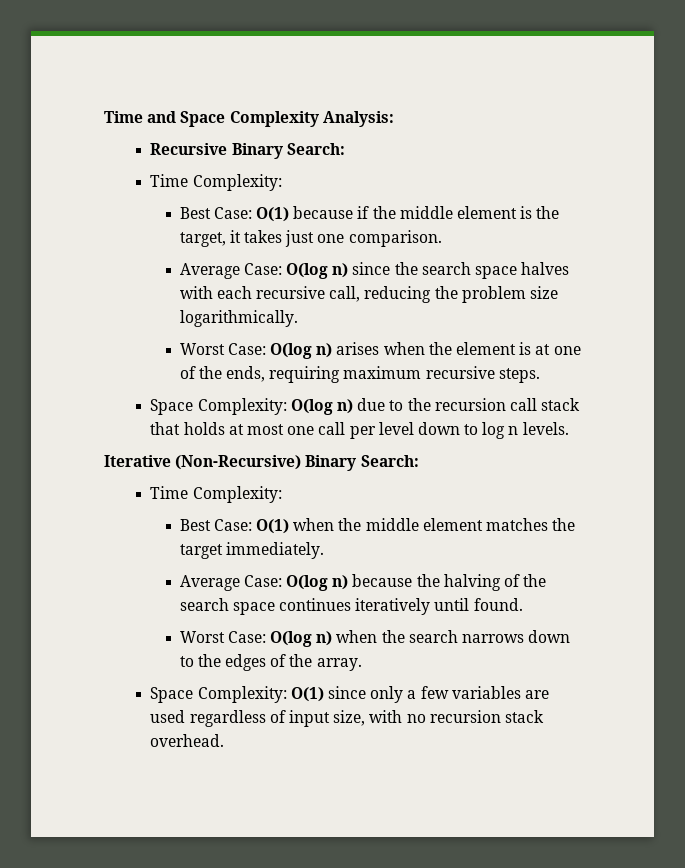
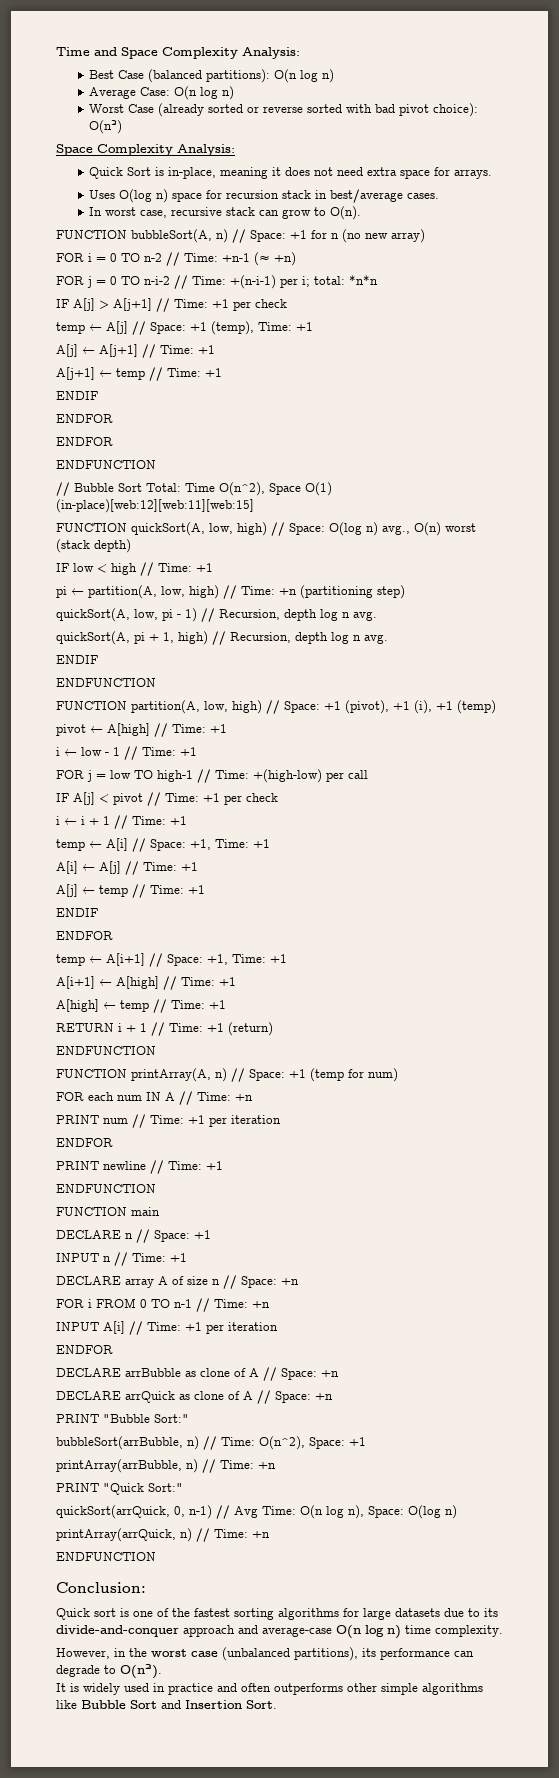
[150,143,345,159] [150,174,282,191] [179,206,560,222] [179,230,442,247] [179,262,570,279] [179,286,559,303] [179,310,298,327] [179,342,581,359] [179,366,540,383] [150,398,581,415] [150,422,569,439] [104,455,419,471] [150,486,282,503] [179,518,576,534] [179,542,324,559] [179,574,547,591] [179,598,523,615] [179,630,571,647] [179,654,362,671] [150,686,549,703] [150,710,544,727] [150,734,225,747] Recursive Binary Search: // Time Complexity: // Best Case: O(1) because if the middle element is the target, it takes just one comparison. // Average Case: O(log n) since the search space halves with each recursive call, reducing the problem size logarithmically. // Worst Case: O(log n) arises when the element is at one of the ends, requiring maximum recursive steps. // Space Complexity: O(log n) due to the recursion call stack that holds at most one call per level down to log n levels. // Iterative (Non-Recursive) Binary Search: // Time Complexity: // Best Case: O(1) when the middle element matches the target immediately. // Average Case: O(log n) because the halving of the search space continues iteratively until found. // Worst Case: O(log n) when the search narrows down to the edges of the array. // Space Complexity: O(1) since only a few variables are used regardless of input size, with no recursion stack overhead. -> [89,69,335,83] [89,86,235,100] [89,103,479,117] [89,120,123,134] [56,144,235,156] [89,167,493,179] [89,189,440,203] [89,206,362,220] [56,229,425,243] [56,252,296,266] [56,275,378,289] [56,298,287,312] [56,321,313,335] [56,344,215,358] [56,367,222,381] [56,391,98,400] [56,414,113,423] [56,437,113,446] [56,460,156,469] [56,482,332,496] [56,499,254,513] [56,522,476,536] [56,539,131,553] [56,562,213,576] [56,585,405,599] [56,608,377,622] [56,631,388,645] [56,655,98,664] [56,678,156,687] [56,700,496,714] [56,723,227,737] [56,746,197,760] [56,769,368,783] [56,792,278,806] [56,815,187,829] [56,838,270,852] [56,861,198,875] [56,884,205,898] [56,908,98,917] [56,931,113,940] [56,953,287,967] [56,976,236,990] [56,999,226,1013] [56,1022,273,1036] [56,1046,156,1055] [56,1068,398,1082] [56,1091,253,1105] [56,1114,281,1128] [56,1138,113,1147] [56,1160,223,1174] [56,1184,156,1193] [56,1207,160,1216] [56,1229,211,1243] [56,1252,187,1266] [56,1275,299,1289] [56,1298,270,1312] [56,1321,278,1335] [56,1345,113,1354] [56,1367,339,1381] [56,1390,333,1404] [56,1414,189,1423] [56,1436,366,1450] [56,1459,276,1473] [56,1483,183,1495] [56,1505,457,1519] [56,1528,270,1542] [56,1552,156,1561] [56,1582,146,1593] [56,1608,498,1620] [56,1625,503,1639] [56,1647,474,1661] [56,1664,162,1679] [56,1683,483,1695] [56,1700,277,1709] Best Case (balanced partitions): O(n log n) // Average Case: O(n log n) // Worst Case (already sorted or reverse sorted with bad pivot choice): O(n²) // Space Complexity Analysis: // Quick Sort is in-place, meaning it does not need extra space for arrays. // Uses O(log n) space for recursion stack in best/average cases. // In worst case, recursive stack can grow to O(n). // FUNCTION bubbleSort(A, n) // Space: +1 for n (no new array) // FOR i = 0 TO n-2 // Time: +n-1 (≈ +n) // FOR j = 0 TO n-i-2 // Time: +(n-i-1) per i; total: *n*n // IF A[j] > A[j+1] // Time: +1 per check // temp ← A[j] // Space: +1 (temp), Time: +1 // A[j] ← A[j+1] // Time: +1 // A[j+1] ← temp // Time: +1 // ENDIF // ENDFOR // ENDFOR // ENDFUNCTION // // Bubble Sort Total: Time O(n^2), Space O(1) (in-place)[web:12][web:11][web:15] // FUNCTION quickSort(A, low, high) // Space: O(log n) avg., O(n) worst (stack depth) // IF low < high // Time: +1 // pi ← partition(A, low, high) // Time: +n (partitioning step) // quickSort(A, low, pi - 1) // Recursion, depth log n avg. // quickSort(A, pi + 1, high) // Recursion, depth log n avg. // ENDIF // ENDFUNCTION // FUNCTION partition(A, low, high) // Space: +1 (pivot), +1 (i), +1 (temp) // pivot ← A[high] // Time: +1 // i ← low - 1 // Time: +1 // FOR j = low TO high-1 // Time: +(high-low) per call // IF A[j] < pivot // Time: +1 per check // i ← i + 1 // Time: +1 // temp ← A[i] // Space: +1, Time: +1 // A[i] ← A[j] // Time: +1 // A[j] ← temp // Time: +1 // ENDIF // ENDFOR // temp ← A[i+1] // Space: +1, Time: +1 // A[i+1] ← A[high] // Time: +1 // A[high] ← temp // Time: +1 // RETURN i + 1 // Time: +1 (return) // ENDFUNCTION // FUNCTION printArray(A, n) // Space: +1 (temp for num) // FOR each num IN A // Time: +n // PRINT num // Time: +1 per iteration // ENDFOR // PRINT newline // Time: +1 // ENDFUNCTION // FUNCTION main // DECLARE n // Space: +1 // INPUT n // Time: +1 // DECLARE array A of size n // Space: +n // FOR i FROM 0 TO n-1 // Time: +n // INPUT A[i] // Time: +1 per iteration // ENDFOR // DECLARE arrBubble as clone of A // Space: +n // DECLARE arrQuick as clone of A // Space: +n // PRINT "Bubble Sort:" // bubbleSort(arrBubble, n) // Time: O(n^2), Space: +1 // printArray(arrBubble, n) // Time: +n // PRINT "Quick Sort:" // quickSort(arrQuick, 0, n-1) // Avg Time: O(n log n), Space: O(log n) // printArray(arrQuick, n) // Time: +n // ENDFUNCTION // Conclusion: // Quick sort is one of the fastest sorting algorithms for large datasets due to its divide-and-conquer approach and average-case O(n log n) time complexity. // However, in the worst case (unbalanced partitions), its performance can degrade to O(n²). // It is widely used in practice and often outperforms other simple algorithms like Bubble Sort and Insertion Sort.

